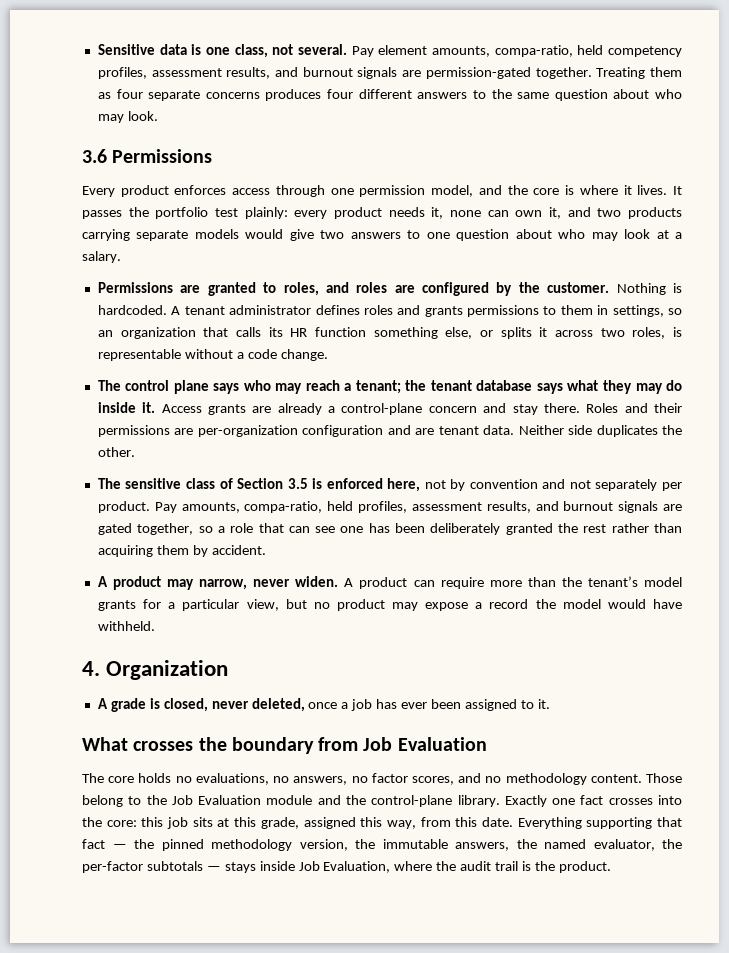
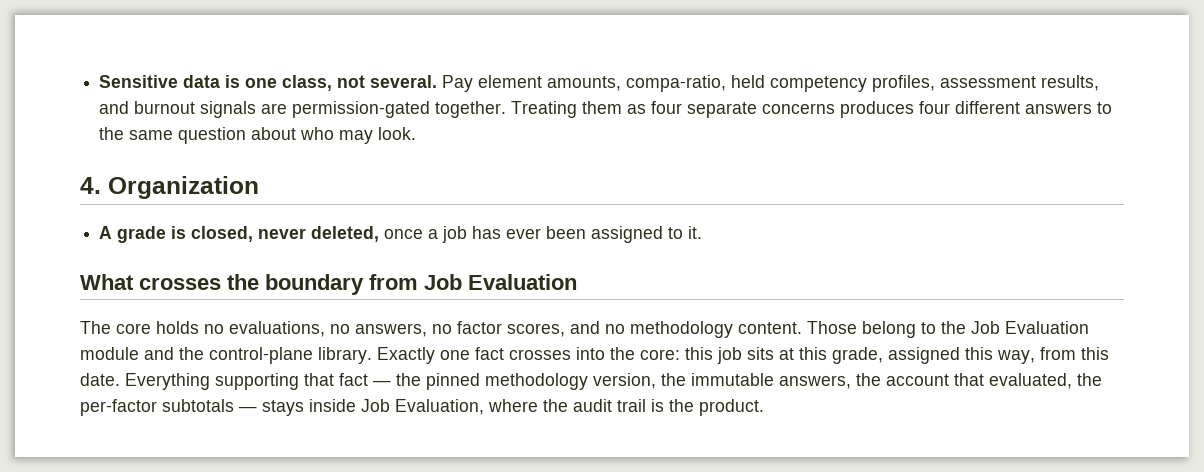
[82,149,213,163] [82,185,683,197] [82,207,683,219] [82,229,682,241] [82,251,121,263] [97,282,682,296] [97,305,682,317] [97,327,682,339] [97,349,328,361] [97,380,682,394] [97,402,682,415] [97,425,682,437] [97,447,135,457] [97,478,682,492] [97,501,682,513] [97,523,682,535] [97,545,266,557] [97,576,682,590] [97,599,682,611] [97,621,155,631] // 3.6 Permissions // Every product enforces access through one permission model, and the core is where it lives. It passes the portfolio test plainly: every product needs it, none can own it, and two products carrying separate models would give two answers to one question about who may look at a salary. // Permissions are granted to roles, and roles are configured by the customer. Nothing is hardcoded. A tenant administrator defines roles and grants permissions to them in settings, so an organization that calls its HR function something else, or splits it across two roles, is representable without a code change. // The control plane says who may reach a tenant; the tenant database says what they may do inside it. Access grants are already a control-plane concern and stay there. Roles and their permissions are per-organization configuration and are tenant data. Neither side duplicates the other. // The sensitive class of Section 3.5 is enforced here, not by convention and not separately per product. Pay amounts, compa-ratio, held profiles, assessment results, and burnout signals are gated together, so a role that can see one has been deliberately granted the rest rather than acquiring them by accident. // A product may narrow, never widen. A product can require more than the tenant’s model grants for a particular view, but no product may expose a record the model would have withheld. -> (417, 133) none
[544,839,655,851] named evaluator, -> [886,373,1072,389] account that evaluated,

